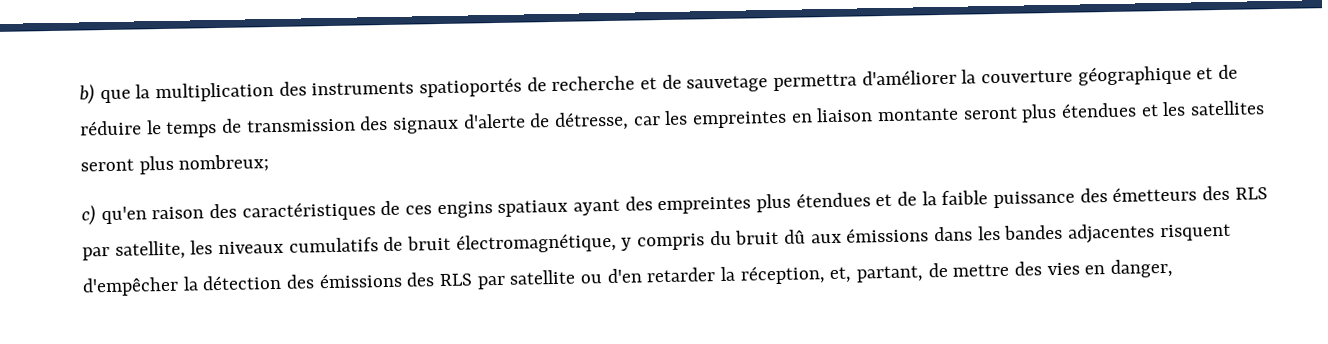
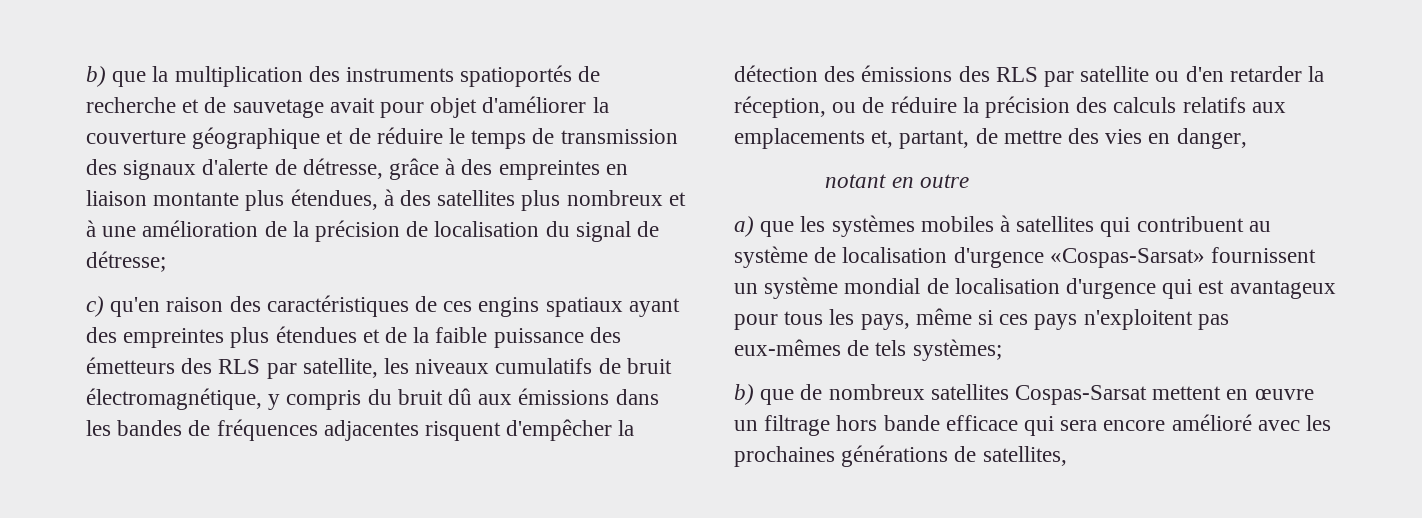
[773,73,858,92] permettra -> [329,97,478,118] avait pour objet
[632,110,689,126] car les -> [389,158,493,180] grâce à des
[962,100,1266,123] [80,154,270,175] seront plus étendues et les satellites seront plus nombreux; -> [245,189,686,211] [86,220,660,242] [86,251,166,272] plus étendues, à des satellites plus nombreux et à une amélioration de la précision de localisation du signal de détresse;
(1064, 232) none -> [188,419,318,441] de fréquences
(826, 275) none -> [832,96,1286,118] [734,128,865,149] ou de réduire la précision des calculs relatifs aux emplacements
(1174, 268) none -> [825,174,969,188] [734,215,1271,237] [734,246,1317,268] [734,277,1336,299] [734,308,1229,330] [734,339,1002,361] [734,384,1314,405] [734,414,1332,436] [734,445,1067,467] // notant en outre // a) que les systèmes mobiles à satellites qui contribuent au système de localisation d'urgence «Cospas-Sarsat» fournissent un système mondial de localisation d'urgence qui est avantageux pour tous les pays, même si ces pays n'exploitent pas eux-mêmes de tels systèmes; // b) que de nombreux satellites Cospas-Sarsat mettent en œuvre un filtrage hors bande efficace qui sera encore amélioré avec les prochaines générations de satellites,

